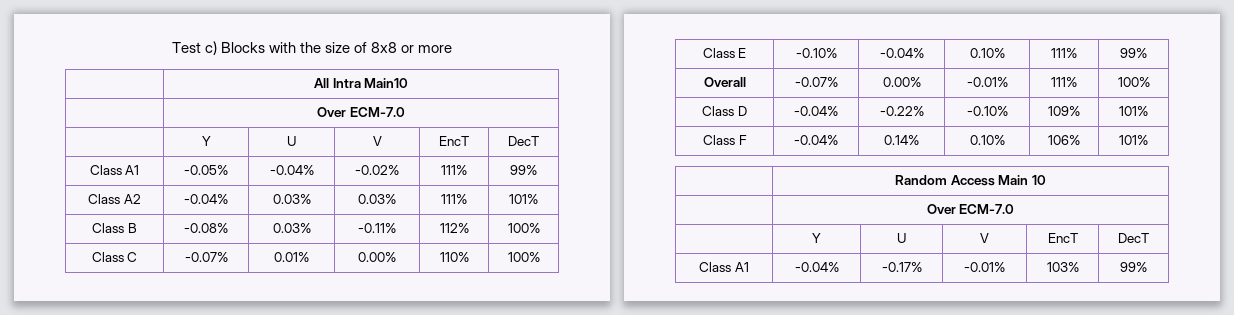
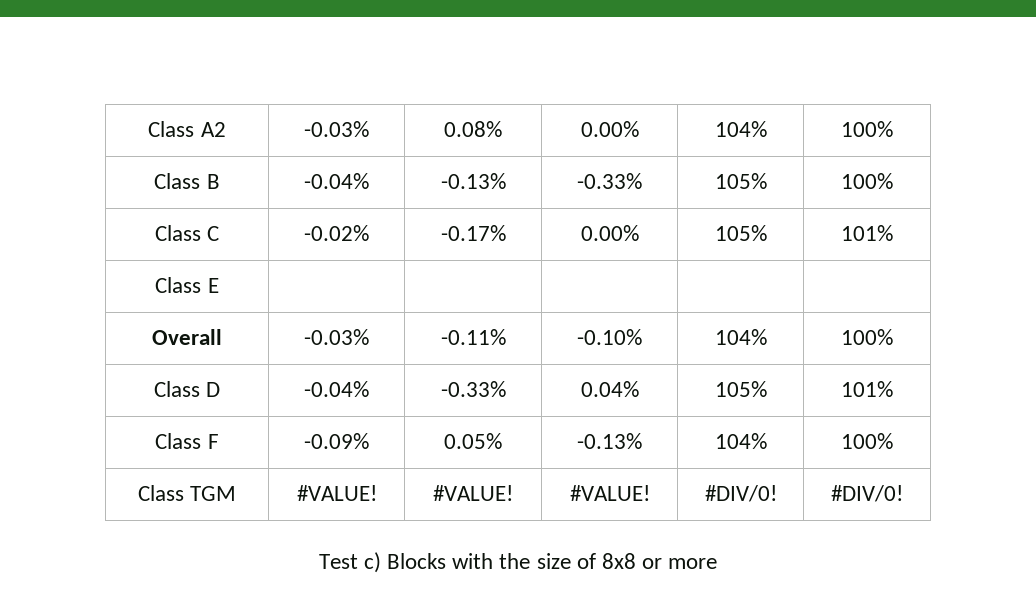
(171, 47) none -> [148,121,226,137] [304,121,369,137] [444,121,502,137] [580,121,639,137] [714,121,767,137] [841,121,893,137] [154,173,220,189] [304,173,369,189] [440,173,506,189] [577,173,642,189] [714,173,767,189] [841,173,893,189] [154,225,220,241] [304,225,369,241] [440,225,506,241] [580,225,639,241] [714,225,767,241] [841,225,893,241] [155,277,219,293] [152,329,222,345] [304,329,369,345] [440,329,506,345] [577,329,642,345] [714,329,767,345] [841,329,893,345] [153,381,221,397] [304,381,369,397] [440,381,506,397] [580,381,639,397] [714,381,767,397] [841,381,893,397] [155,433,219,449] [304,433,369,449] [444,433,502,449] [577,433,642,449] [714,433,767,449] [841,433,893,449] [137,485,237,501] [296,485,377,501] [433,485,513,501] [569,485,650,501] [704,485,777,502] [831,485,903,502] Class A2 | -0.03% | 0.08% | 0.00% | 104% | 100% // Class B | -0.04% | -0.13% | -0.33% | 105% | 100% // Class C | -0.02% | -0.17% | 0.00% | 105% | 101% // Class E | | | | | // Overall | -0.03% | -0.11% | -0.10% | 104% | 100% // Class D | -0.04% | -0.33% | 0.04% | 105% | 101% // Class F | -0.09% | 0.05% | -0.13% | 104% | 100% // Class TGM | #VALUE! | #VALUE! | #VALUE! | #DIV/0! | #DIV/0! //
[313,78,409,88] [317,107,405,117] [201,136,211,146] [286,136,297,146] [372,136,382,146] [439,136,469,146] [508,136,539,146] [89,165,140,175] [184,165,228,175] [269,165,314,175] [355,165,399,175] [441,165,467,175] [510,165,537,175] [88,194,141,204] [184,194,228,204] [272,194,311,204] [358,194,396,204] [441,194,467,204] [509,194,538,204] [92,223,137,233] [184,223,228,233] [272,223,311,233] [358,223,396,233] [439,223,469,233] [507,223,540,233] [91,252,138,262] [184,252,228,262] [274,252,309,262] [358,252,396,262] [439,252,469,262] [507,252,540,262] [702,48,747,58] [795,48,837,58] [879,48,924,58] [969,48,1005,58] [1051,48,1077,58] [1120,48,1147,58] [703,77,746,87] [794,77,838,87] [882,77,921,87] [966,77,1008,87] [1051,77,1077,87] [1117,77,1150,87] [702,106,747,116] [794,106,838,116] [879,106,924,116] [966,106,1008,116] [1048,106,1080,116] [1119,106,1148,116] [703,135,747,145] [794,135,838,145] [884,135,919,145] [969,135,1005,145] [1048,135,1080,145] [1119,135,1148,145] [895,175,1046,186] [926,204,1015,214] [812,233,821,243] [896,233,907,243] [980,233,989,243] [1047,233,1078,243] [1118,233,1149,243] [699,262,749,272] [794,262,839,272] [881,262,922,272] [964,262,1005,272] [1046,262,1079,272] [1120,262,1147,272] // | All Intra Main10 // | Over ECM-7.0 // | Y | U | V | EncT | DecT // Class A1 | -0.05% | -0.04% | -0.02% | 111% | 99% // Class A2 | -0.04% | 0.03% | 0.03% | 111% | 101% // Class B | -0.08% | 0.03% | -0.11% | 112% | 100% // Class C | -0.07% | 0.01% | 0.00% | 110% | 100% // Class E | -0.10% | -0.04% | 0.10% | 111% | 99% // Overall | -0.07% | 0.00% | -0.01% | 111% | 100% // Class D | -0.04% | -0.22% | -0.10% | 109% | 101% // Class F | -0.04% | 0.14% | 0.10% | 106% | 101% // | Random Access Main 10 // | Over ECM-7.0 // | Y | U | V | EncT | DecT // Class A1 | -0.04% | -0.17% | -0.01% | 103% | 99% -> (718, 563) none

